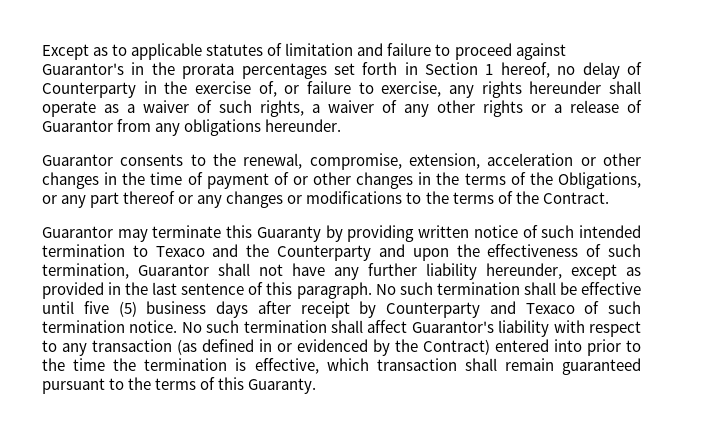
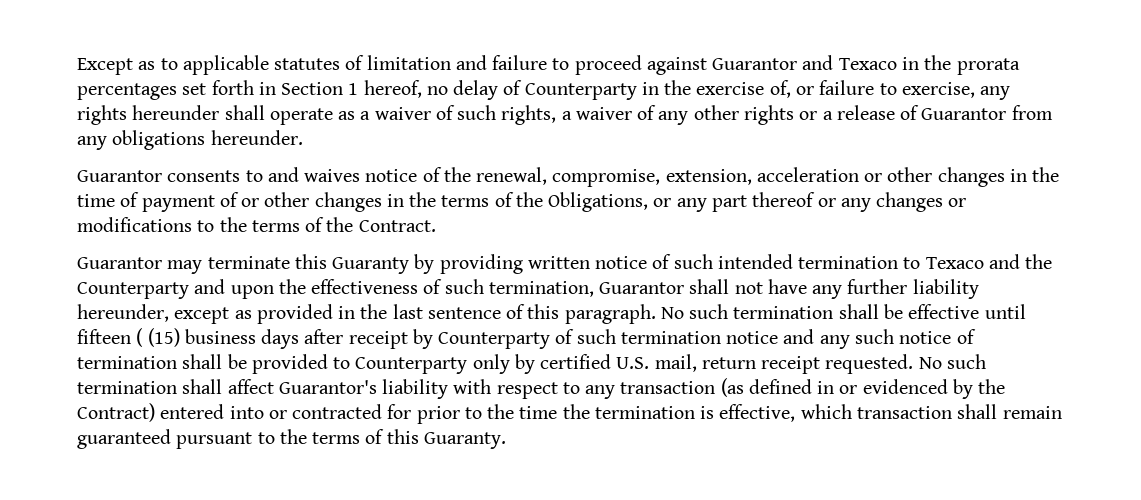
[42,63,124,75] Guarantor's -> [712,55,897,70] Guarantor and Texaco
(206, 160) none -> [267,167,442,182] and waives notice of
[83,301,137,317] five (5) -> [77,328,180,347] fifteen ( (15)
[489,301,575,314] and Texaco -> (551, 340) none
[129,320,178,333] notice. -> [726,329,976,349] [77,354,914,374] notice and any such notice of termination shall be provided to Counterparty only by certified U.S. mail, return receipt requested.
(582, 345) none -> [268,404,412,419] or contracted for

